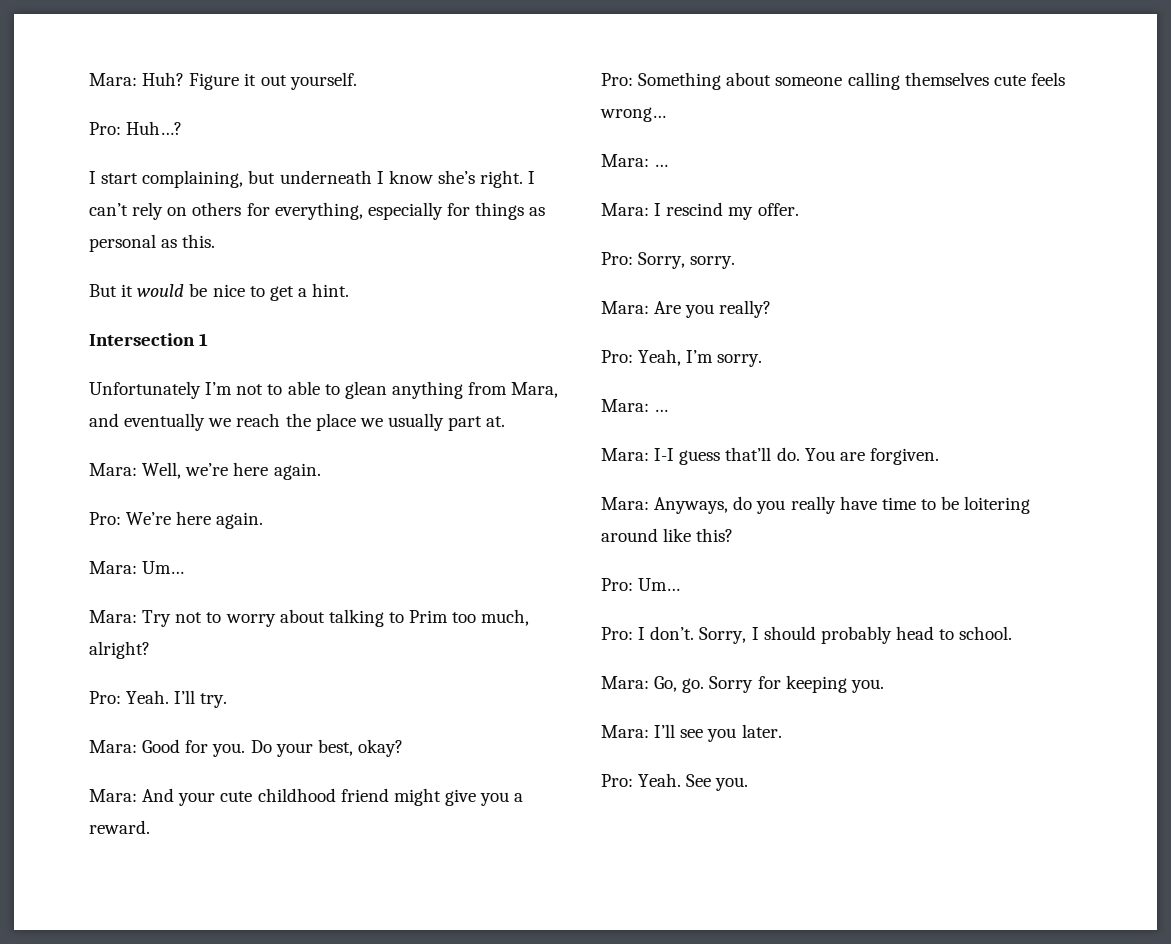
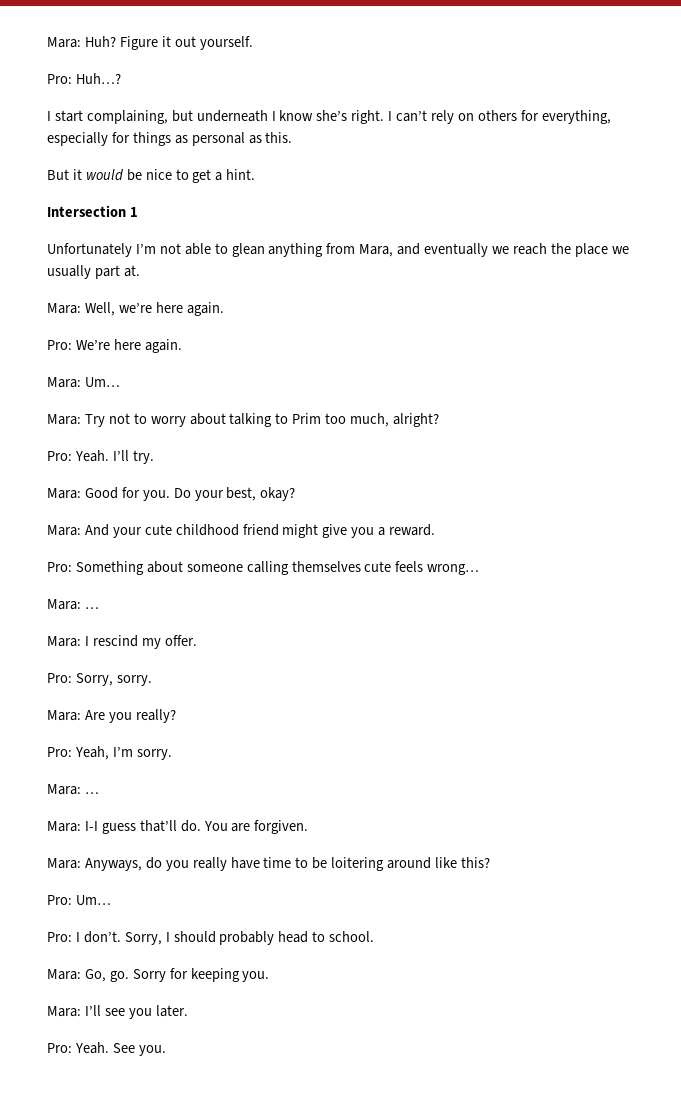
[267,384,283,395] to -> (181, 248) none

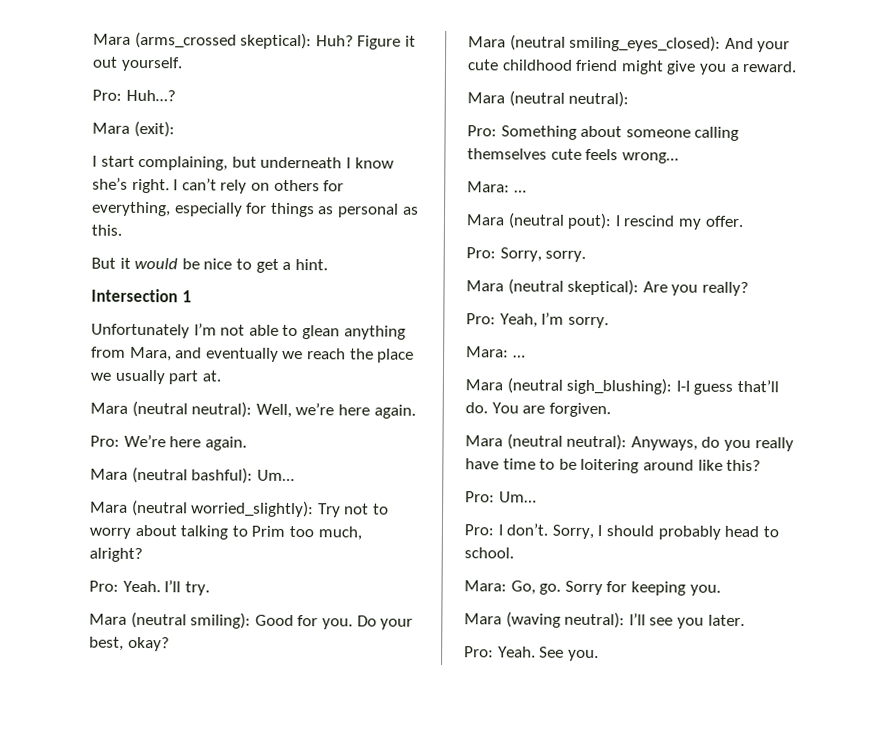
[47,37,81,48] Mara: -> [93,31,313,50] Mara (arms_crossed skeptical):
(121, 78) none -> [92,120,175,138] // Mara (exit):
[47,303,81,314] Mara: -> [90,400,253,418] Mara (neutral neutral):
[47,377,120,388] [47,414,81,425] Mara: Um… // Mara: -> [90,466,295,484] [90,499,315,518] Mara (neutral bashful): Um… // Mara (neutral worried_slightly):
[47,488,81,499] Mara: -> [89,611,252,629] Mara (neutral smiling):
[47,525,81,536] Mara: -> [468,34,722,52] Mara (neutral smiling_eyes_closed):
(436, 530) none -> [467,90,630,108] // Mara (neutral neutral):
[47,636,81,647] Mara: -> [466,212,613,230] Mara (neutral pout):
[47,710,81,721] Mara: -> [466,278,640,296] Mara (neutral skeptical):
[47,821,81,832] Mara: -> [465,377,673,395] Mara (neutral sigh_blushing):
[47,858,81,869] Mara: -> [465,433,628,451] Mara (neutral neutral):
[47,1006,81,1017] Mara: -> [464,611,626,629] Mara (waving neutral):

